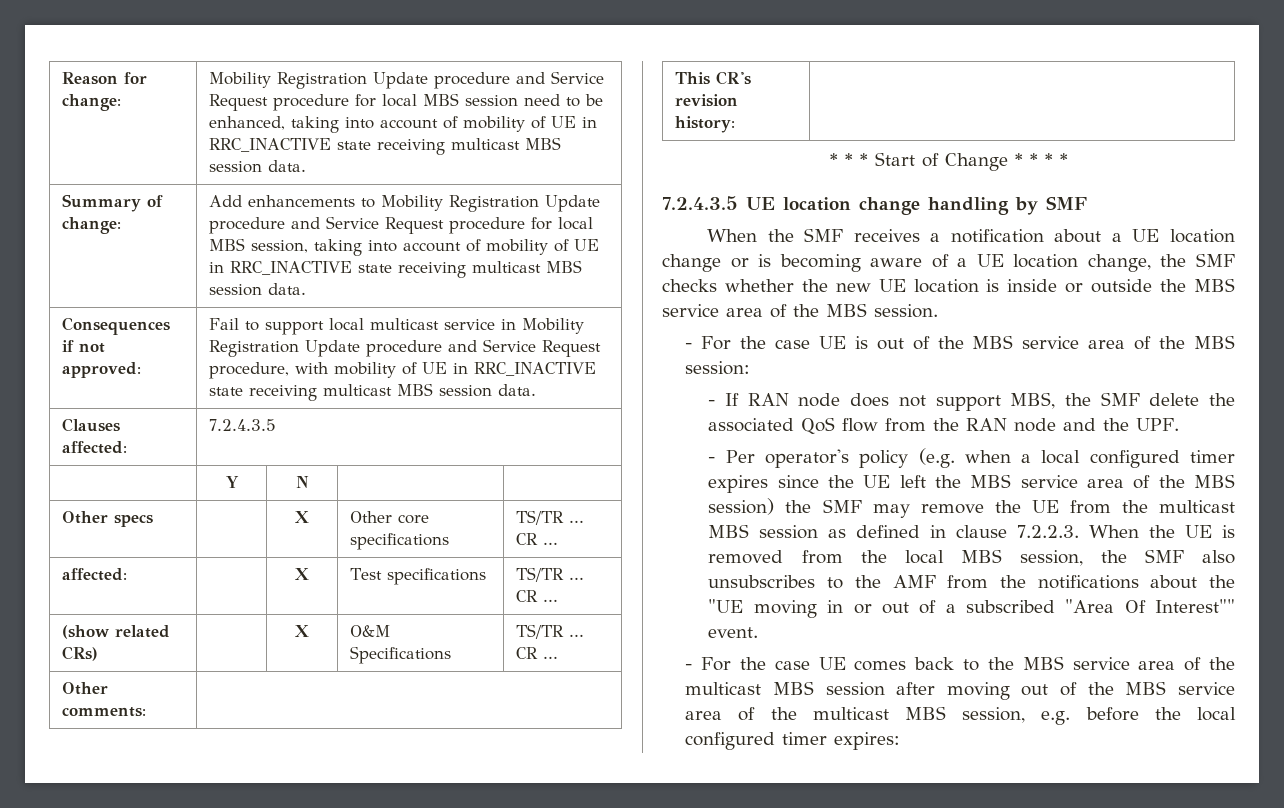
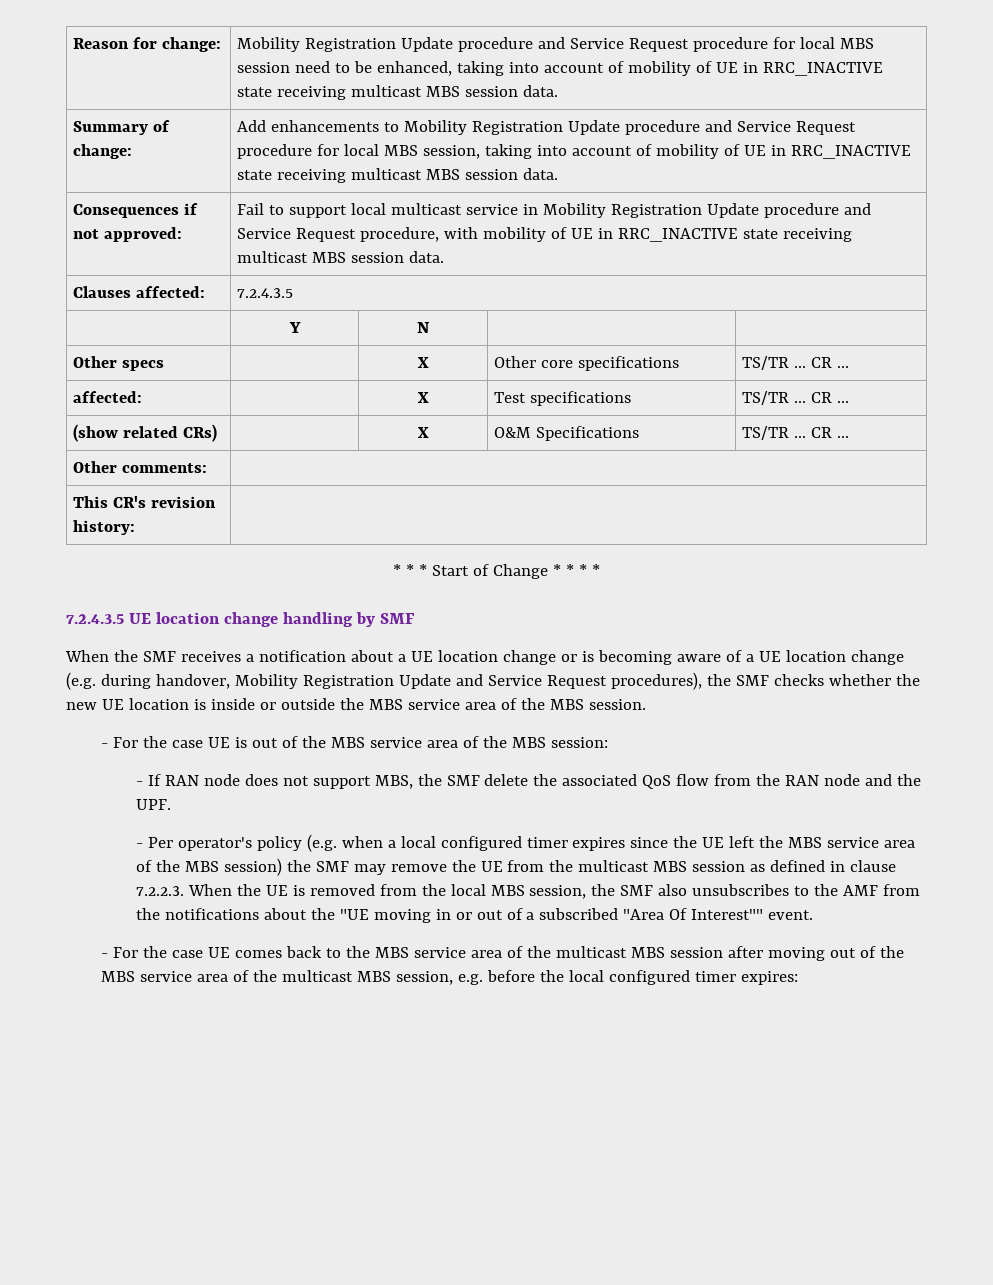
[1087,254,1151,272] change, -> [850,650,904,665] [66,672,702,690] change (e.g. during handover, Mobility Registration Update and Service Request procedures),

